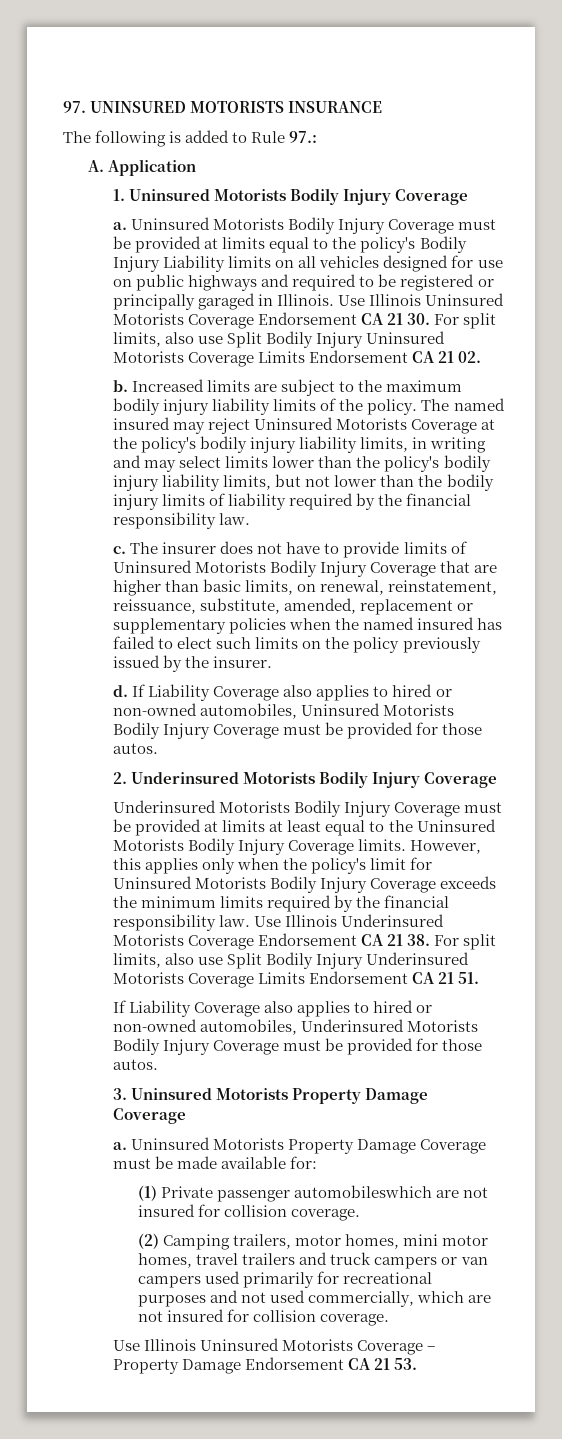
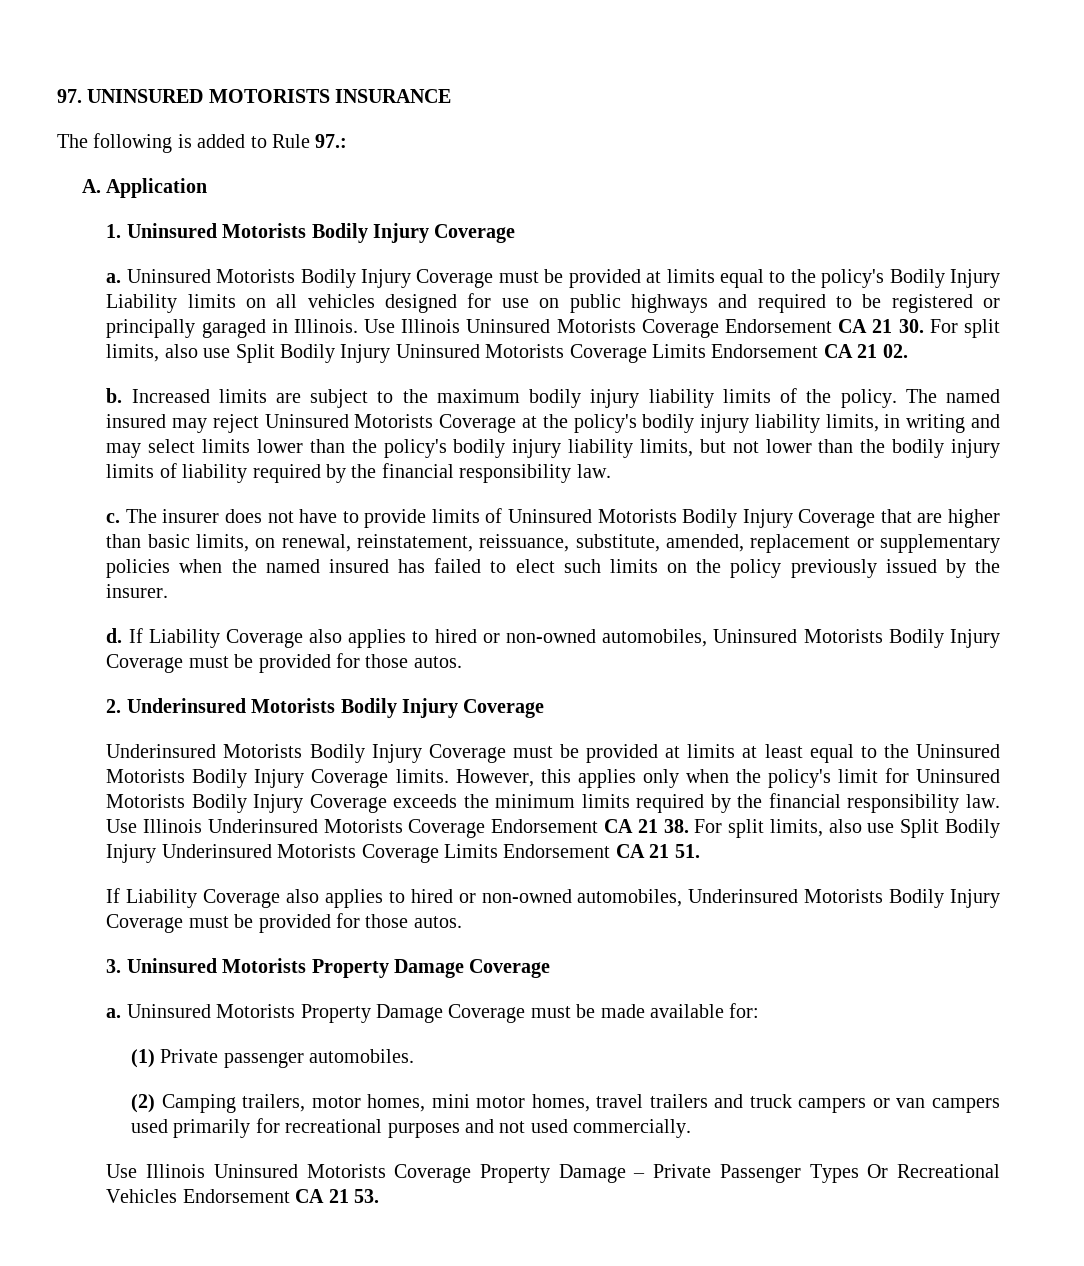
[294,1185,489,1198] [138,1204,361,1221] automobileswhich are not insured for collision coverage. -> [309,1049,415,1063] automobiles.
[308,1291,492,1307] [138,1309,390,1326] [113,1338,436,1355] [113,1359,242,1374] commercially, which are not insured for collision coverage. // Use Illinois Uninsured Motorists Coverage – Property Damage -> [573,1119,692,1138] [106,1164,1000,1183] [106,1189,178,1203] commercially. // Use Illinois Uninsured Motorists Coverage Property Damage – Private Passenger Types Or Recreational Vehicles

